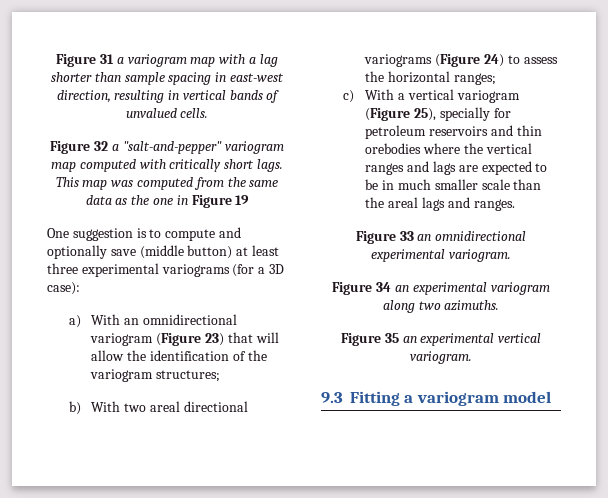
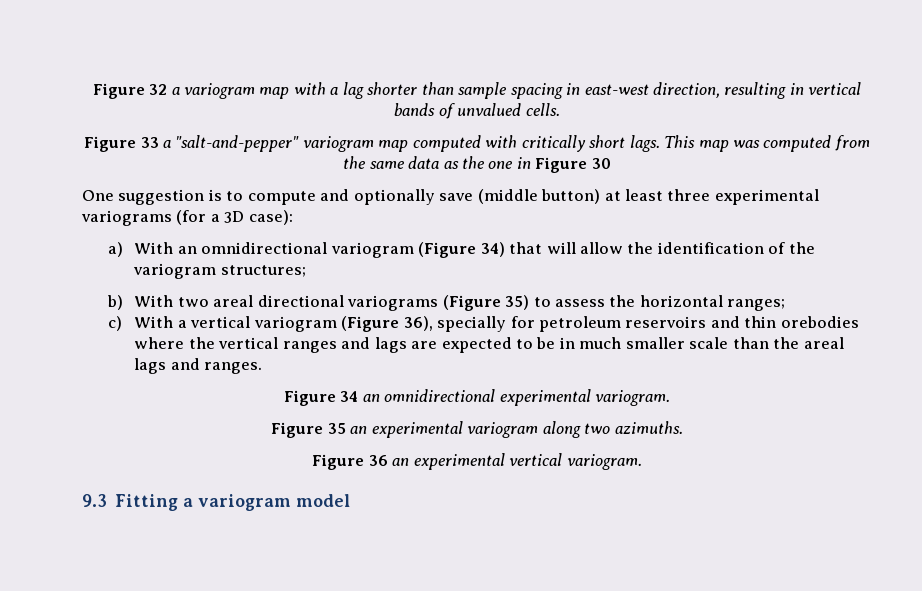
[56,54,115,67] Figure 31 -> [92,83,168,99] Figure 32
[94,141,109,151] 32 -> [140,137,159,148] 33
[235,195,250,205] 19 -> [591,158,611,169] 30
[204,333,224,346] 23) -> [480,242,505,257] 34)
[483,54,504,67] 24) -> [505,295,530,310] 35)
[414,108,437,121] 25), -> [403,316,433,331] 36),
[399,231,414,241] 33 -> [340,391,359,402] 34
[376,282,392,292] 34 -> [327,423,346,434] 35
[384,333,399,343] 35 -> [368,455,388,466] 36

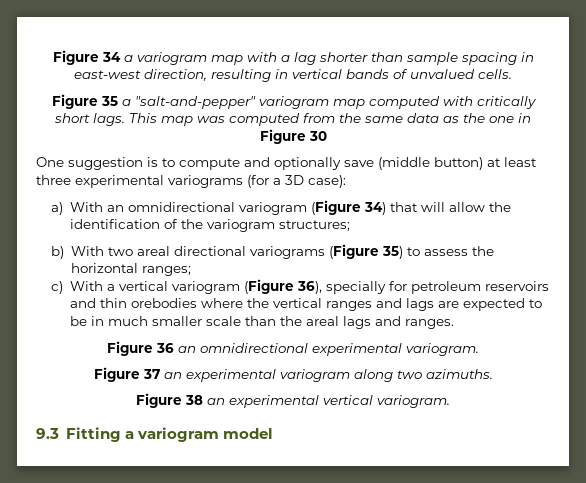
[92,83,168,99] Figure 32 -> [52,50,121,65] Figure 34
[140,137,159,148] 33 -> [100,96,118,106] 35
[340,391,359,402] 34 -> [156,343,174,353] 36
[327,423,346,434] 35 -> [142,369,160,379] 37
[368,455,388,466] 36 -> [185,395,203,405] 38

